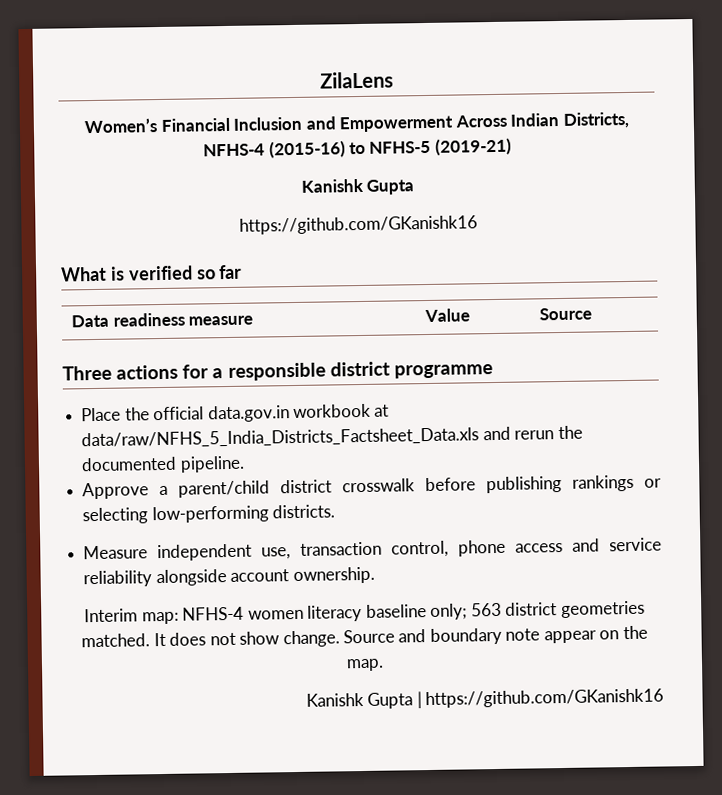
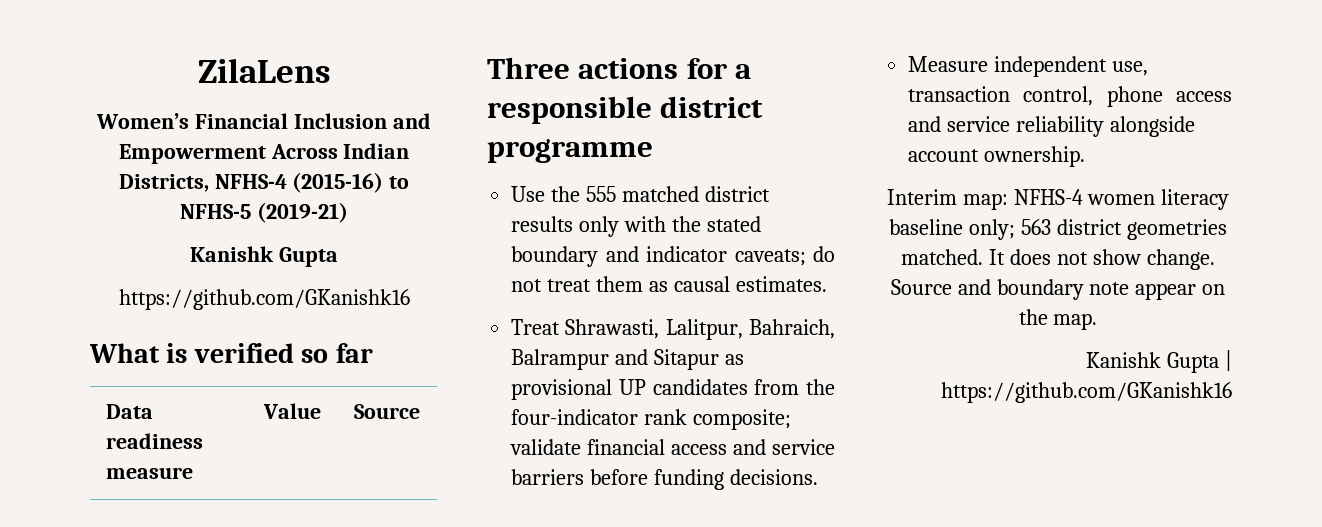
[81,403,390,423] [81,425,583,449] [81,455,245,473] [82,474,662,500] [82,504,336,525] Place the official data.gov.in workbook at data/raw/NFHS_5_India_Districts_Factsheet_Data.xls and rerun the documented pipeline. // Approve a parent/child district crosswalk before publishing rankings or selecting low-performing districts. -> [511,186,770,202] [511,216,761,237] [511,246,835,267] [511,276,827,292] [511,319,835,340] [511,349,745,370] [511,379,835,400] [511,409,792,430] [510,439,835,455] [511,469,819,490] Use the 555 matched district results only with the stated boundary and indicator caveats; do not treat them as causal estimates. // Treat Shrawasti, Lalitpur, Bahraich, Balrampur and Sitapur as provisional UP candidates from the four-indicator rank composite; validate financial access and service barriers before funding decisions.

